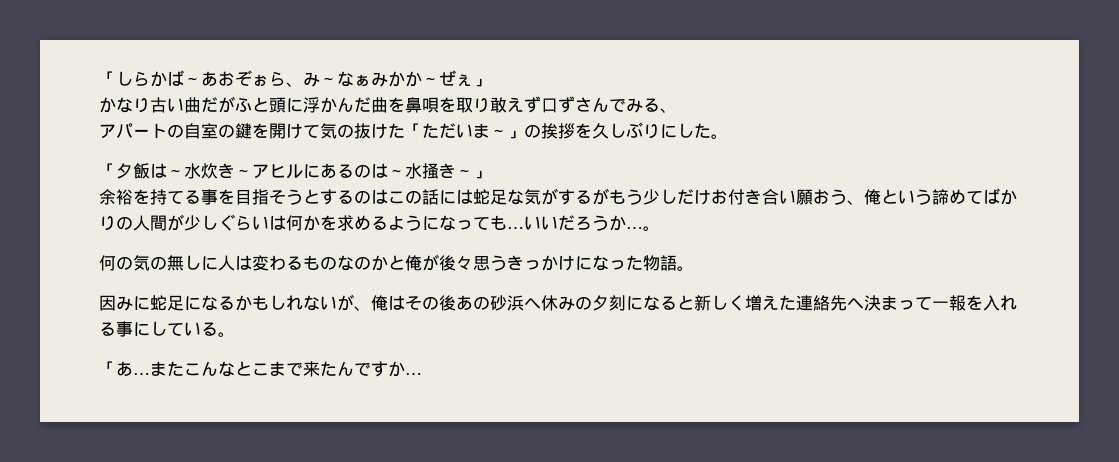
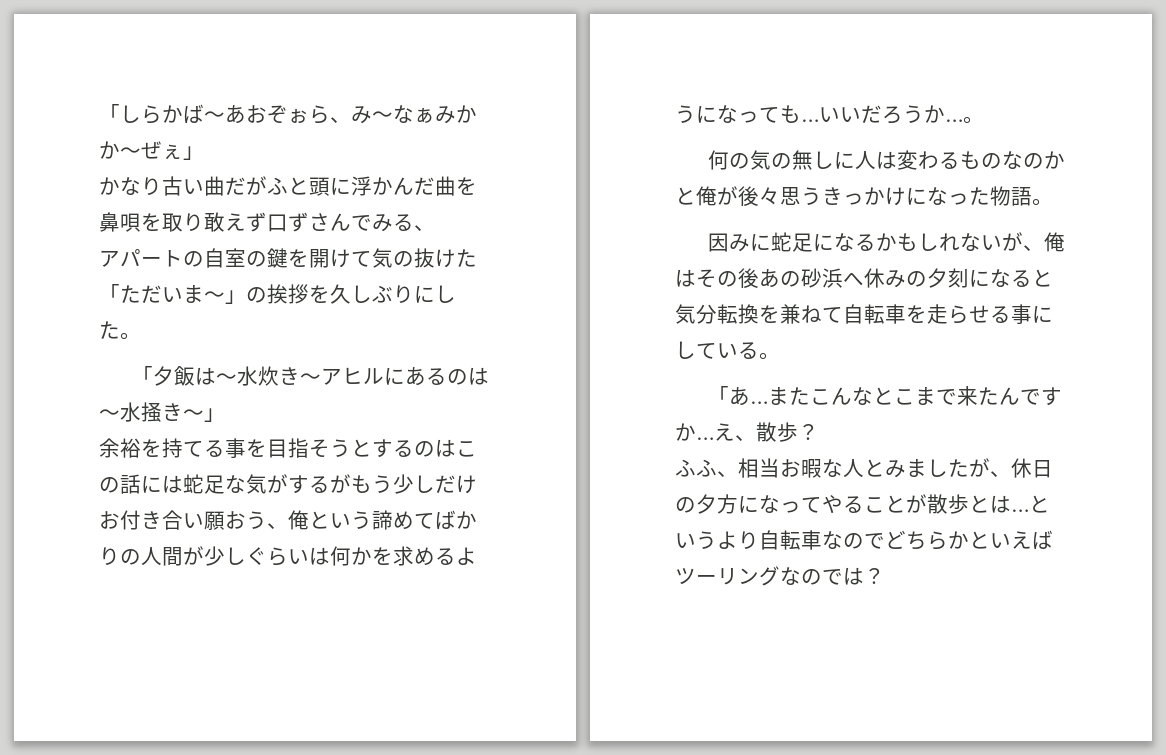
[694,295,1017,311] 新しく増えた連絡先へ決まって一報を入れ -> [675,304,990,324] 気分転換を兼ねて自転車を走らせ
(422, 374) none -> [714,422,819,442] [675,458,1053,478] [675,494,1050,514] [675,530,1053,550] [675,566,885,586] え、散歩？ // ふふ、相当お暇な人とみましたが、休日の夕方になってやることが散歩とは…というより自転車なのでどちらかといえばツーリングなのでは？

